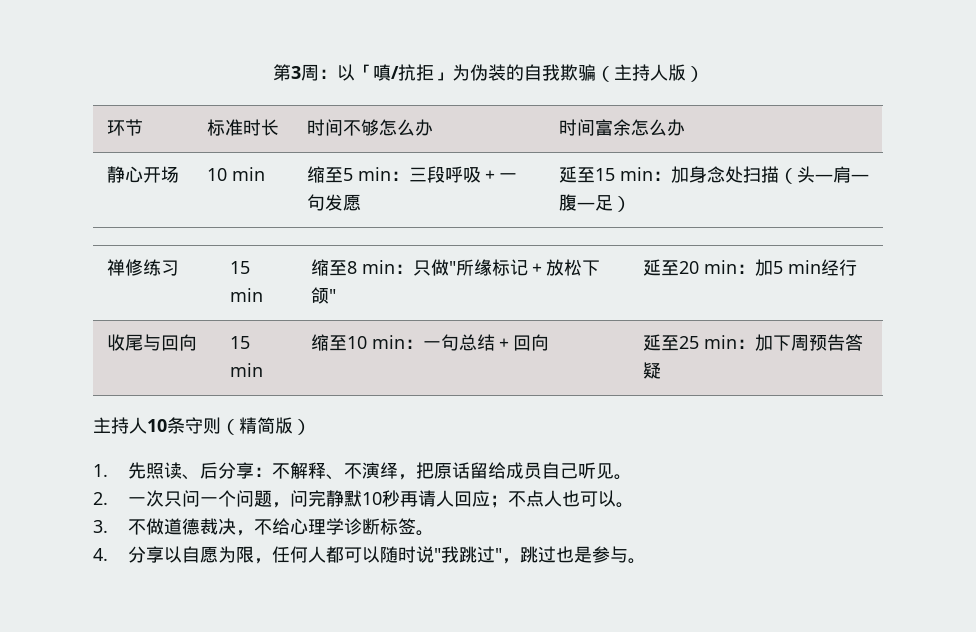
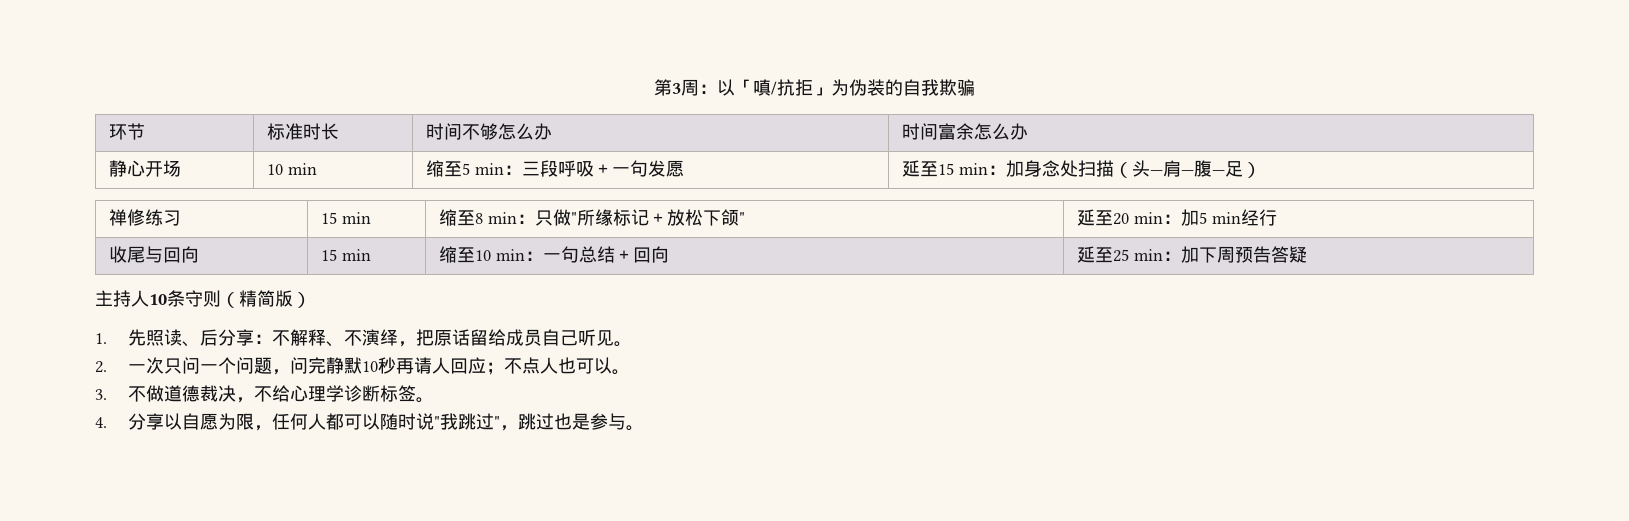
[595,64,704,82] （主持人版） -> (975, 87) none

